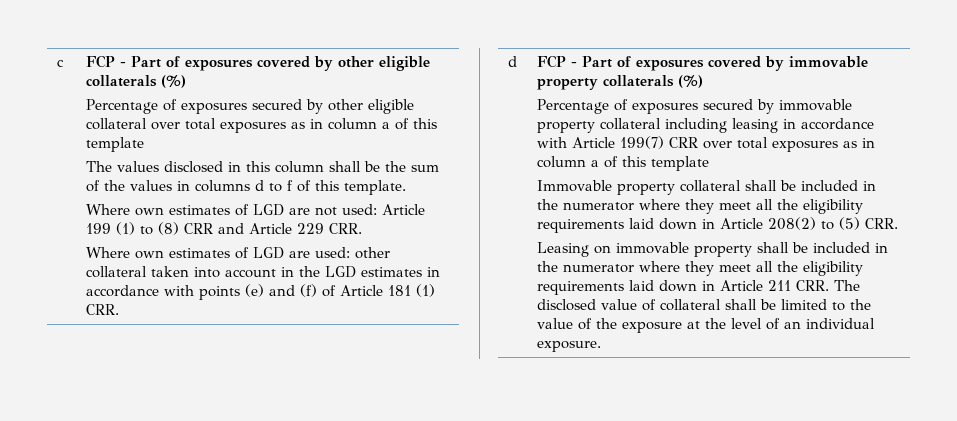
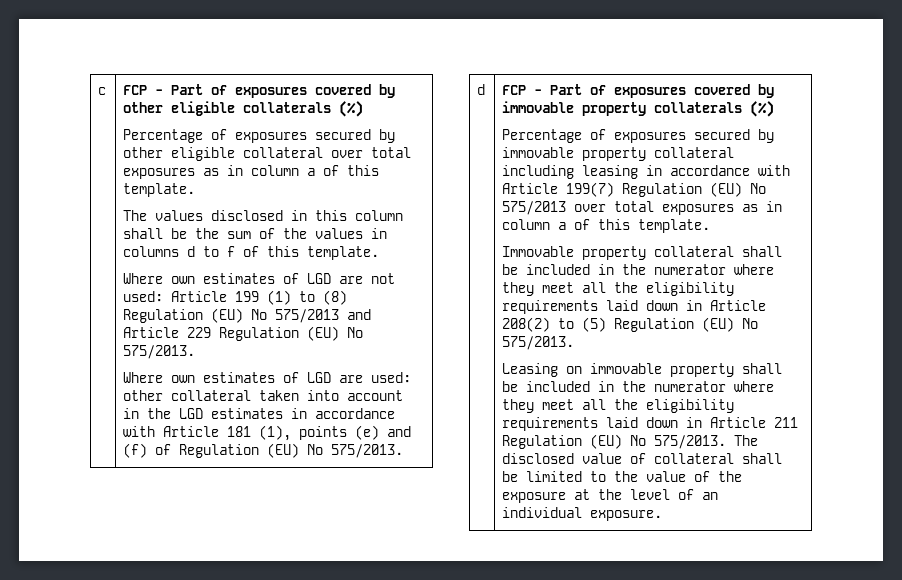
[85,137,144,152] template -> [123,183,196,197] template.
[183,223,362,234] CRR and Article 229 CRR. -> [123,308,372,323] [123,326,364,341] [123,345,196,359] Regulation (EU) No 575/2013 and Article 229 Regulation (EU) No 575/2013.
(194, 290) none -> [163,425,292,441] Article 181 (1),
[339,284,435,297] [85,304,119,315] Article 181 (1) CRR. -> [179,443,404,458] Regulation (EU) No 575/2013.
[668,137,875,152] [536,156,709,171] CRR over total exposures as in column a of this template -> [622,182,767,197] [502,201,783,215] [502,219,711,233] Regulation (EU) No 575/2013 over total exposures as in column a of this template.
[864,218,898,229] CRR. -> [614,317,759,332] [502,336,575,350] Regulation (EU) No 575/2013.
[795,280,829,291] CRR. -> [502,434,727,449] Regulation (EU) No 575/2013.

